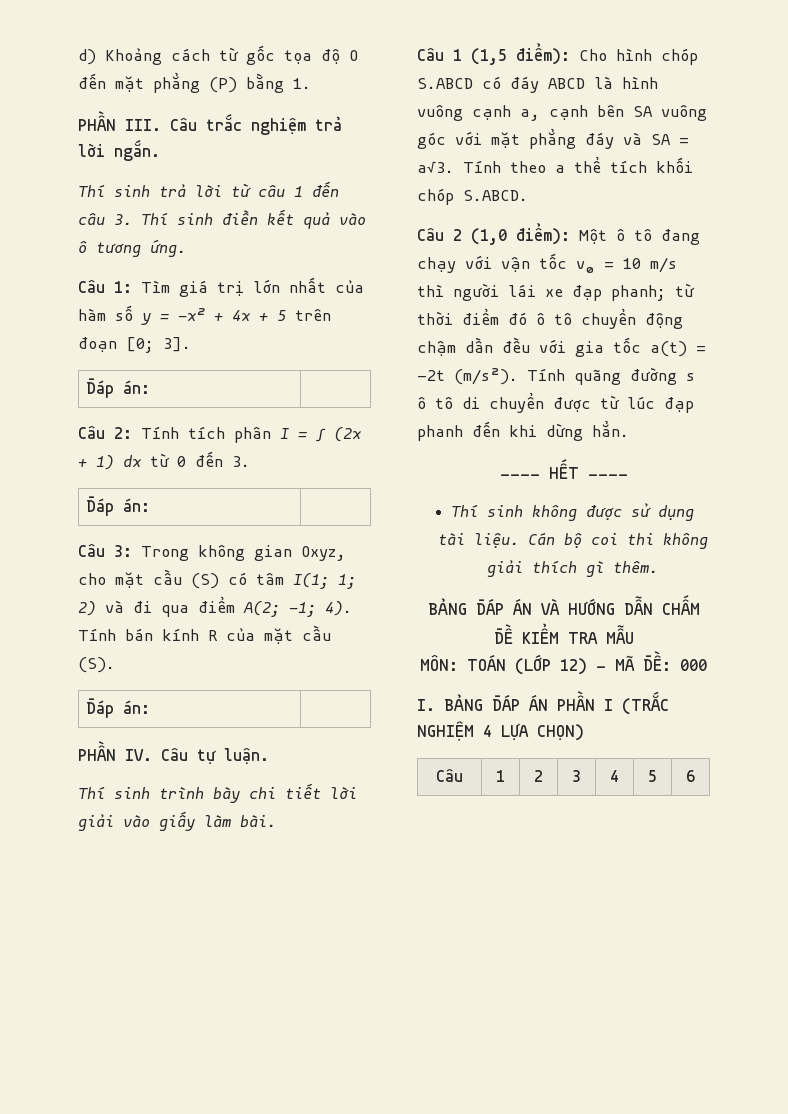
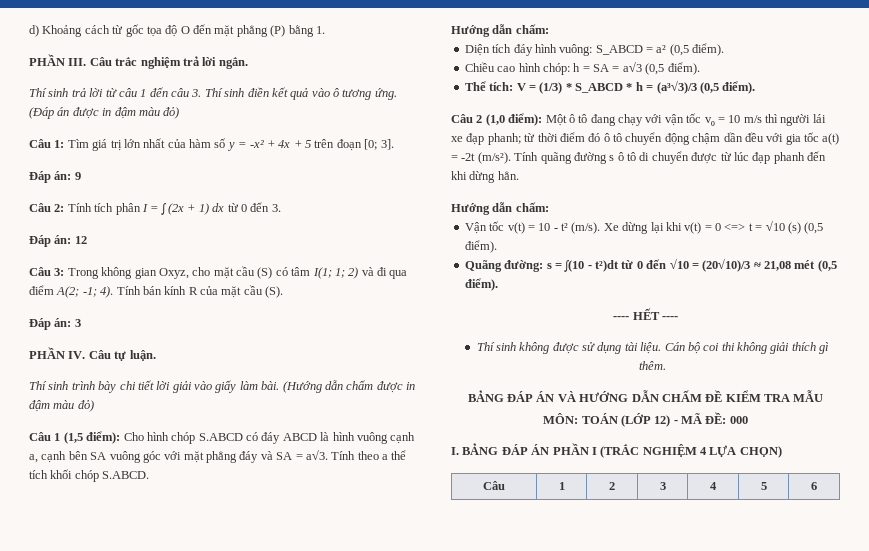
(186, 248) none -> [29,107,180,119] (Đáp án được in đậm màu đỏ)
[86,378,151,398] // Đáp án: | -> [29,171,81,183] // Đáp án: 9
[86,496,151,516] // Đáp án: | -> [29,235,87,247] // Đáp án: 12
[86,698,151,718] // Đáp án: | -> [29,318,81,330] // Đáp án: 3
(276, 821) none -> [282,380,415,393] [29,400,94,412] (Hướng dẫn chấm được in đậm màu đỏ)
(528, 195) none -> [451,24,549,37] [464,43,725,56] [464,61,700,75] [464,80,756,94] // Hướng dẫn chấm: // Diện tích đáy hình vuông: S_ABCD = a² (0,5 điểm). // Chiều cao hình chóp: h = SA = a√3 (0,5 điểm). // Thể tích: V = (1/3) * S_ABCD * h = (a³√3)/3 (0,5 điểm).
(629, 428) none -> [451,202,549,215] [464,220,824,234] [464,240,497,253] [464,258,837,272] [464,278,498,291] // Hướng dẫn chấm: // Vận tốc v(t) = 10 - t² (m/s). Xe dừng lại khi v(t) = 0 <=> t = √10 (s) (0,5 điểm). // Quãng đường: s = ∫(10 - t²)dt từ 0 đến √10 = (20√10)/3 ≈ 21,08 mét (0,5 điểm).

